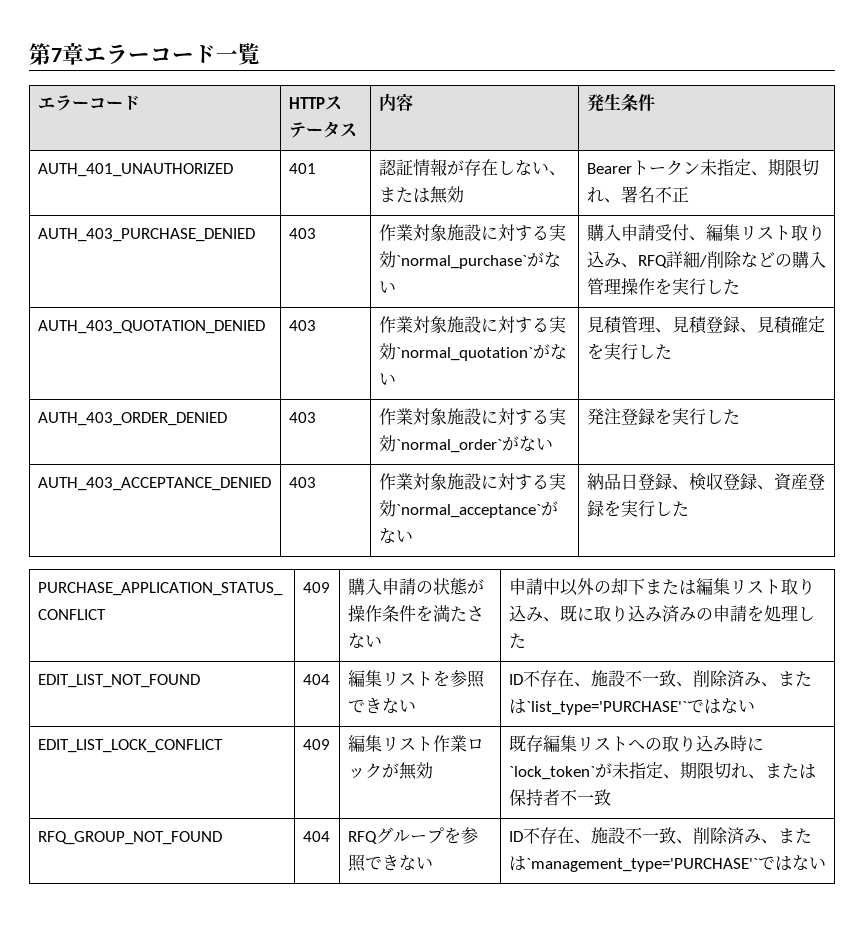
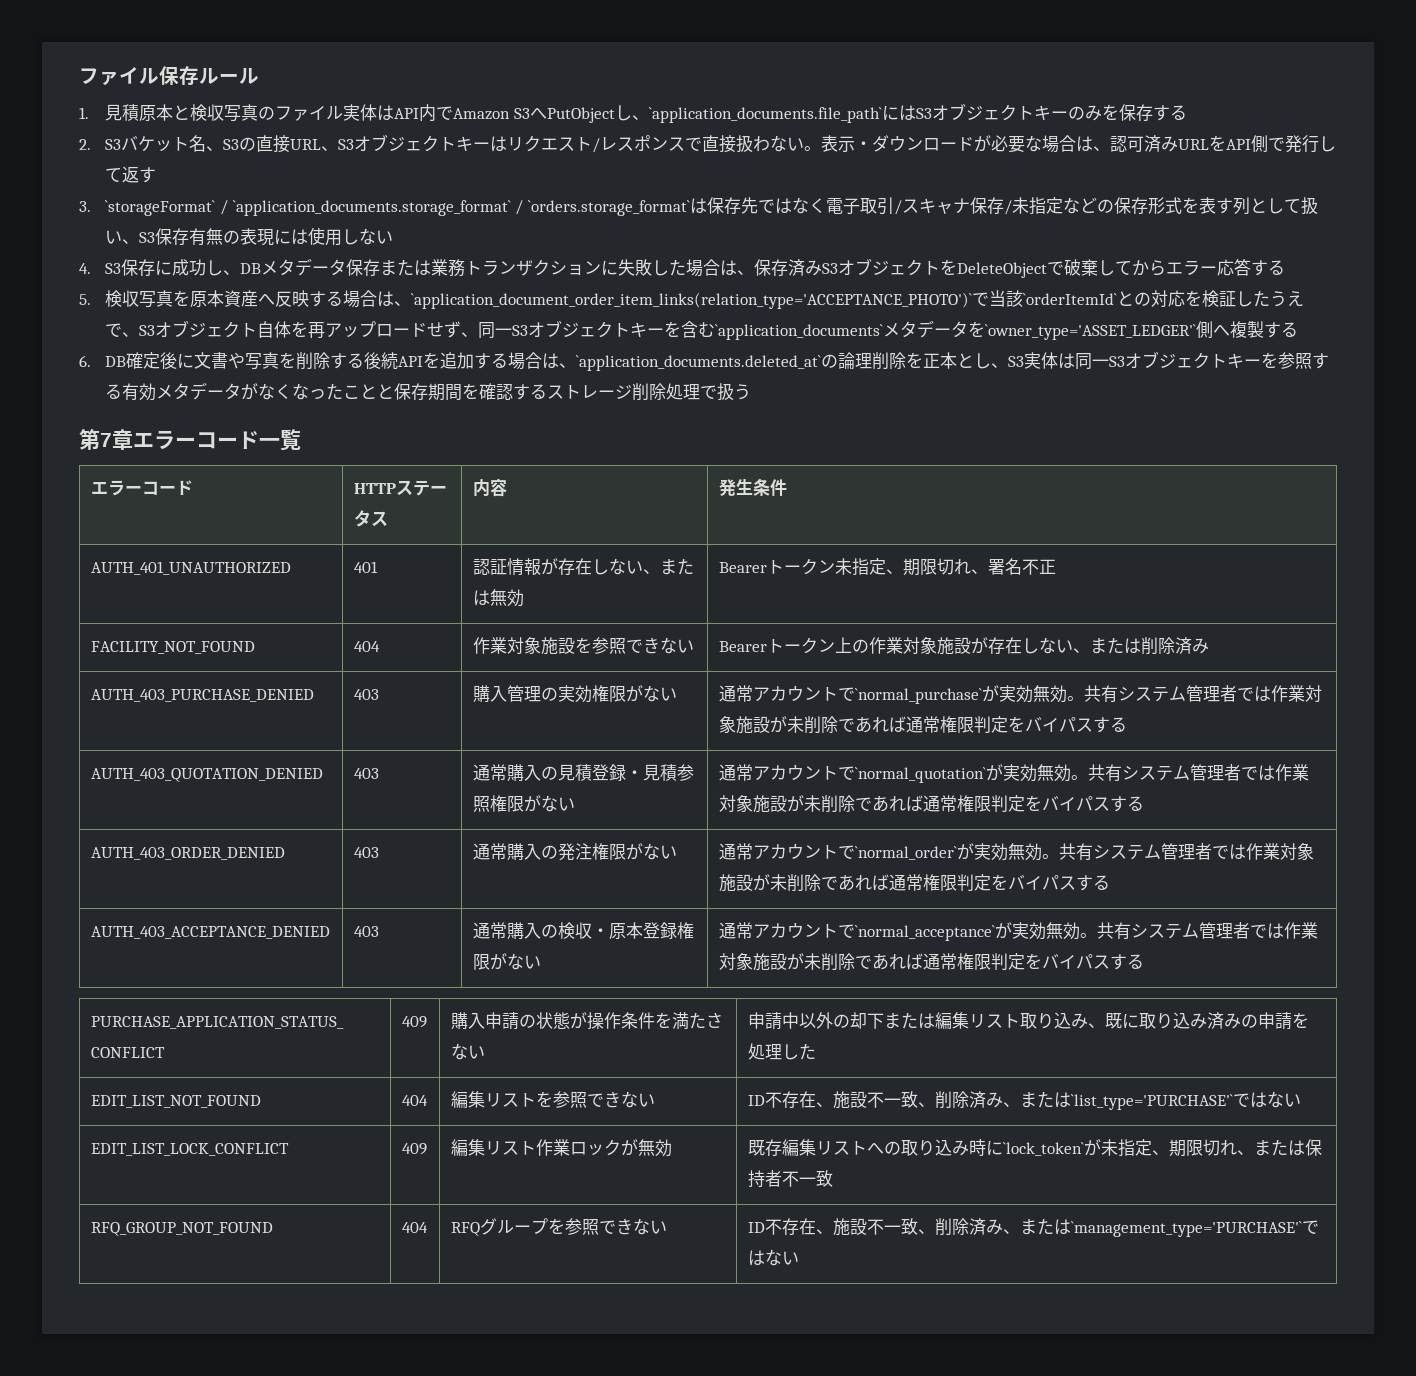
(29, 54) none -> [79,66,259,86] [79,103,1187,123] [79,134,1337,153] [105,166,157,183] [79,197,1318,216] [105,227,394,246] [79,258,1286,278] [79,290,1305,309] [105,320,1299,340] [79,351,1330,371] [105,382,752,401] ファイル保存ルール // 1.見積原本と検収写真のファイル実体はAPI内でAmazon S3へPutObjectし、`application_documents.file_path`にはS3オブジェクトキーのみを保存する // 2. S3バケット名、S3の直接URL、S3オブジェクトキーはリクエスト/レスポンスで直接扱わない。表示・ダウンロードが必要な場合は、認可済みURLをAPI側で発行して返す // 3. `storageFormat` / `application_documents.storage_format` / `orders.storage_format`は保存先ではなく電子取引/スキャナ保存/未指定などの保存形式を表す列として扱い、S3保存有無の表現には使用しない // 4. S3保存に成功し、DBメタデータ保存または業務トランザクションに失敗した場合は、保存済みS3オブジェクトをDeleteObjectで破棄してからエラー応答する // 5.検収写真を原本資産へ反映する場合は、`application_document_order_item_links(relation_type='ACCEPTANCE_PHOTO')`で当該`orderItemId`との対応を検証したうえで、S3オブジェクト自体を再アップロードせず、同一S3オブジェクトキーを含む`application_documents`メタデータを`owner_type='ASSET_LEDGER'`側へ複製する // 6. DB確定後に文書や写真を削除する後続APIを追加する場合は、`application_documents.deleted_at`の論理削除を正本とし、S3実体は同一S3オブジェクトキーを参照する有効メタデータがなくなったことと保存期間を確認するストレージ削除処理で扱う //
[37,228,255,242] [288,228,316,239] [378,224,566,241] [378,251,561,269] [378,281,396,293] [586,224,825,242] [586,251,826,269] [586,278,740,295] [37,320,265,334] [288,320,316,331] [378,316,566,333] [378,343,567,361] [378,373,396,385] [586,316,825,334] [586,343,672,360] [37,412,227,426] [288,412,316,423] [378,408,566,425] [378,435,553,453] [586,408,740,425] [37,477,271,491] [288,477,316,488] [378,473,566,490] [378,500,558,518] [378,528,413,543] [586,473,825,491] [586,500,689,517] AUTH_403_PURCHASE_DENIED | 403 | 作業対象施設に対する実効`normal_purchase`がない | 購入申請受付、編集リスト取り込み、RFQ詳細/削除などの購入管理操作を実行した // AUTH_403_QUOTATION_DENIED | 403 | 作業対象施設に対する実効`normal_quotation`がない | 見積管理、見積登録、見積確定を実行した // AUTH_403_ORDER_DENIED | 403 | 作業対象施設に対する実効`normal_order`がない | 発注登録を実行した // AUTH_403_ACCEPTANCE_DENIED | 403 | 作業対象施設に対する実効`normal_acceptance`がない | 納品日登録、検収登録、資産登録を実行した -> [90,641,255,654] [353,641,380,652] [472,637,694,655] [718,637,1209,655] [90,689,314,702] [353,689,379,700] [472,685,677,703] [718,685,1322,704] [718,716,1127,734] [90,768,323,782] [353,768,379,779] [472,764,694,782] [472,795,575,812] [718,764,1309,783] [718,795,1144,813] [90,847,285,860] [353,847,379,858] [472,843,677,861] [718,843,1314,861] [718,874,1110,892] [90,926,330,939] [353,926,379,937] [472,922,694,940] [472,953,541,970] [718,922,1318,941] [718,953,1144,971] FACILITY_NOT_FOUND | 404 | 作業対象施設を参照できない | Bearerトークン上の作業対象施設が存在しない、または削除済み // AUTH_403_PURCHASE_DENIED | 403 | 購入管理の実効権限がない | 通常アカウントで`normal_purchase`が実効無効。共有システム管理者では作業対象施設が未削除であれば通常権限判定をバイパスする // AUTH_403_QUOTATION_DENIED | 403 | 通常購入の見積登録・見積参照権限がない | 通常アカウントで`normal_quotation`が実効無効。共有システム管理者では作業対象施設が未削除であれば通常権限判定をバイパスする // AUTH_403_ORDER_DENIED | 403 | 通常購入の発注権限がない | 通常アカウントで`normal_order`が実効無効。共有システム管理者では作業対象施設が未削除であれば通常権限判定をバイパスする // AUTH_403_ACCEPTANCE_DENIED | 403 | 通常購入の検収・原本登録権限がない | 通常アカウントで`normal_acceptance`が実効無効。共有システム管理者では作業対象施設が未削除であれば通常権限判定をバイパスする

